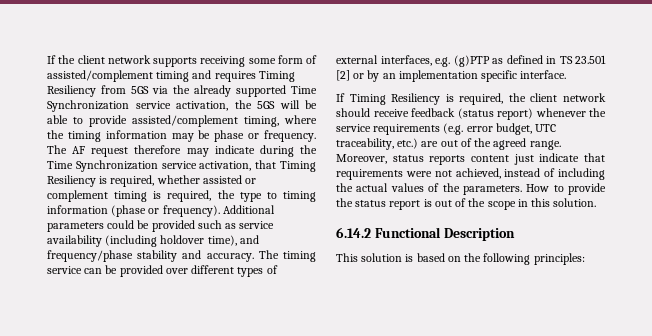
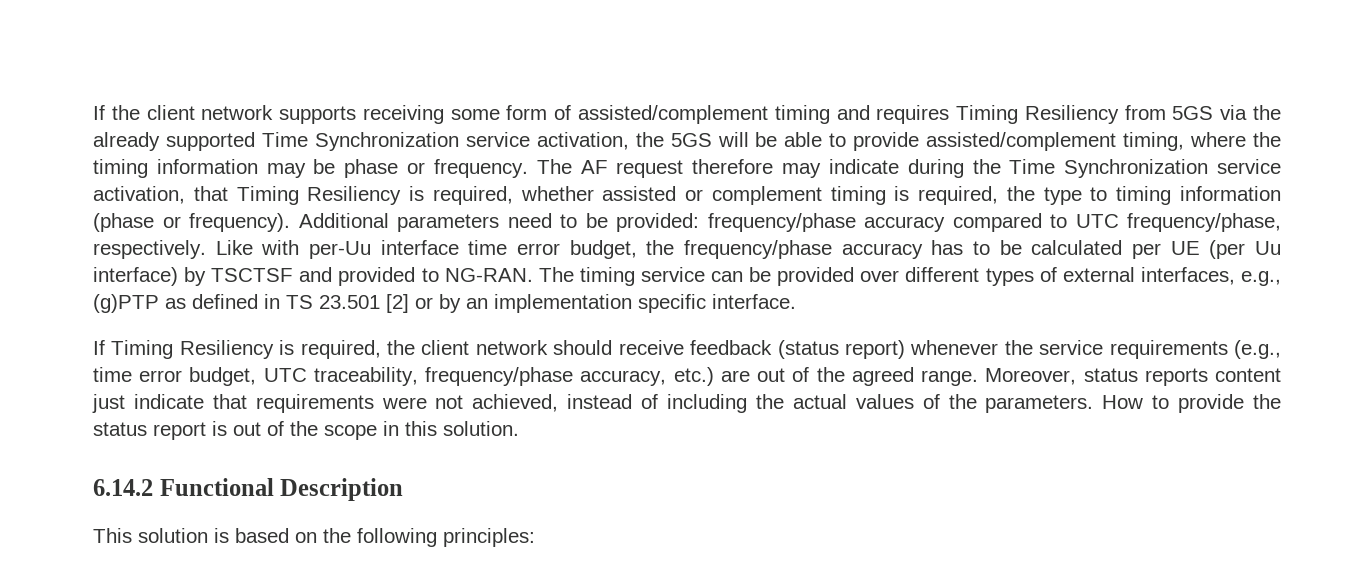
[107,220,275,232] [47,235,259,247] [47,250,254,262] could be provided such as service availability (including holdover time), and frequency/phase stability and accuracy. -> [507,213,1281,232] [93,240,1281,259] [93,267,533,286] need to be provided: frequency/phase accuracy compared to UTC frequency/phase, respectively. Like with per-Uu interface time error budget, the frequency/phase accuracy has to be calculated per UE (per Uu interface) by TSCTSF and provided to NG-RAN.
[435,57,450,67] e.g. -> [1240,271,1281,286] e.g.,
[443,123,464,135] (e.g. -> [1234,340,1281,359] [93,367,132,382] (e.g., time
(394, 144) none -> [425,367,667,386] frequency/phase accuracy,

